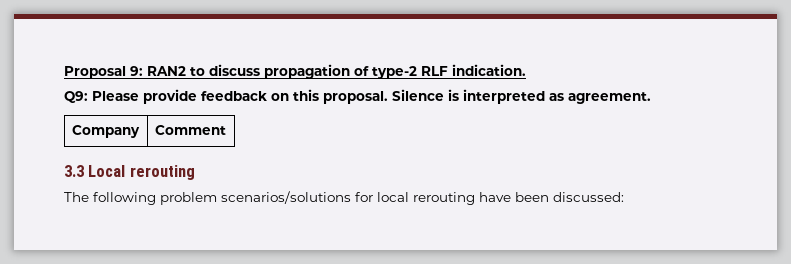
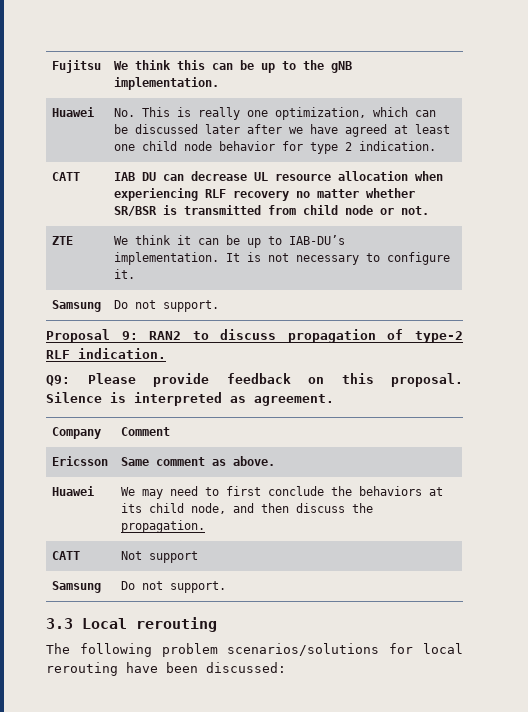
(64, 72) none -> [52,60,102,73] [114,60,353,73] [114,77,220,90] [52,107,95,117] [114,107,437,120] [114,124,451,137] [114,141,437,154] [52,172,81,181] [114,171,444,181] [114,188,416,201] [114,205,430,216] [52,236,74,245] [114,235,346,248] [114,252,451,265] [114,269,136,279] [52,300,102,312] [114,300,220,312] Fujitsu | We think this can be up to the gNB implementation. // Huawei | No. This is really one optimization, which can be discussed later after we have agreed at least one child node behavior for type 2 indication. // CATT | IAB DU can decrease UL resource allocation when experiencing RLF recovery no matter whether SR/BSR is transmitted from child node or not. // ZTE | We think it can be up to IAB-DU’s implementation. It is not necessary to configure it. // Samsung | Do not support. //
(226, 130) none -> [52,456,109,466] [121,456,276,466] [52,486,95,496] [121,486,444,499] [121,503,374,514] [121,520,206,533] [52,551,81,560] [121,551,199,563] [52,581,102,593] [121,581,227,593] // Ericsson | Same comment as above. // Huawei | We may need to first conclude the behaviors at its child node, and then discuss the propagation. // CATT | Not support // Samsung | Do not support.

